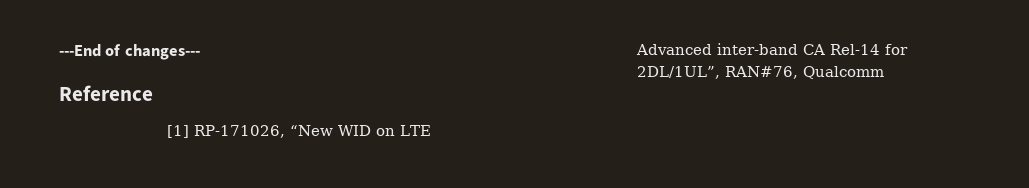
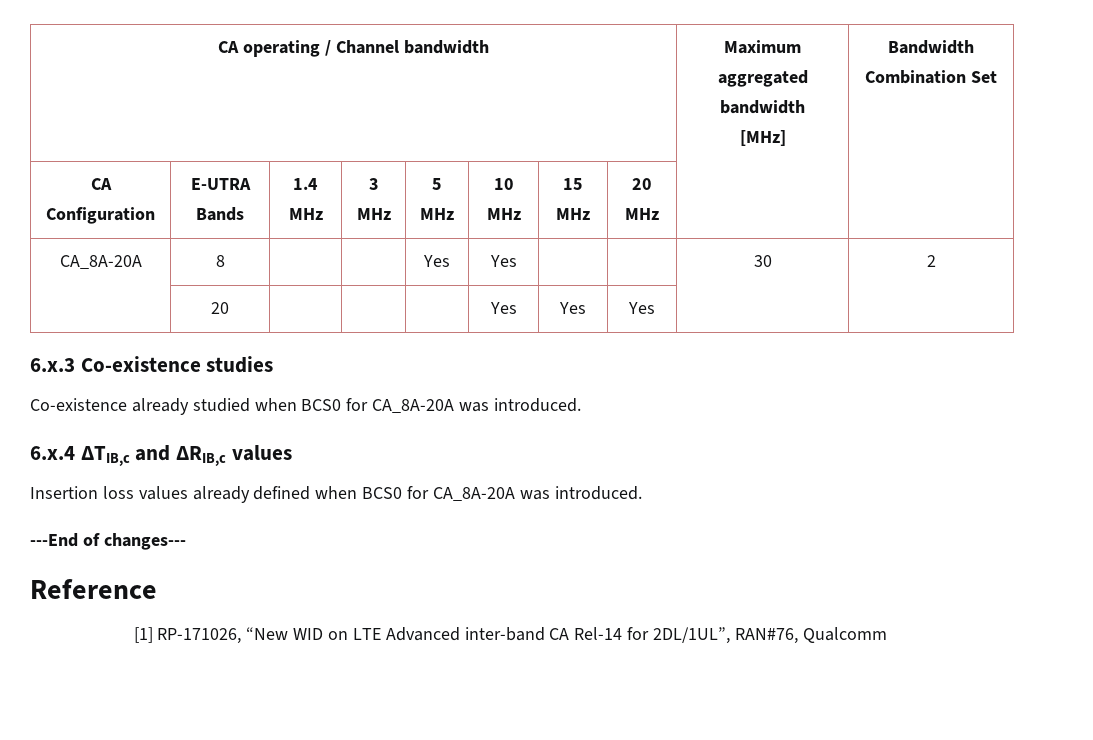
(59, 50) none -> [218,40,489,57] [724,40,801,54] [717,70,808,87] [720,100,805,114] [739,130,786,146] [888,40,974,54] [865,70,997,84] [90,178,112,190] [46,207,155,224] [190,178,251,190] [196,207,244,221] [293,178,318,190] [288,208,323,220] [368,178,379,190] [356,208,391,220] [432,178,442,190] [420,208,454,220] [493,178,514,190] [486,208,521,220] [563,178,583,190] [556,208,590,220] [632,178,652,190] [625,208,659,220] [59,255,142,269] [215,255,225,267] [423,255,450,267] [489,255,517,267] [753,255,772,267] [926,255,936,267] [211,302,229,314] [489,302,517,314] [559,302,586,314] [628,302,655,314] [30,356,274,373] [30,398,581,415] [30,445,292,466] [30,486,642,503] CA operating / Channel bandwidth | Maximum aggregated bandwidth // [MHz] | Bandwidth Combination Set // CA Configuration | E-UTRA Bands | 1.4 MHz | 3 MHz | 5 MHz | 10 MHz | 15 MHz | 20 MHz | | // CA_8A-20A | 8 | | | Yes | Yes | | | 30 | 2 // | 20 | | | | Yes | Yes | Yes | | // 6.x.3 Co-existence studies // Co-existence already studied when BCS0 for CA_8A-20A was introduced. // 6.x.4 ΔTIB,c and ΔRIB,c values // Insertion loss values already defined when BCS0 for CA_8A-20A was introduced. //

